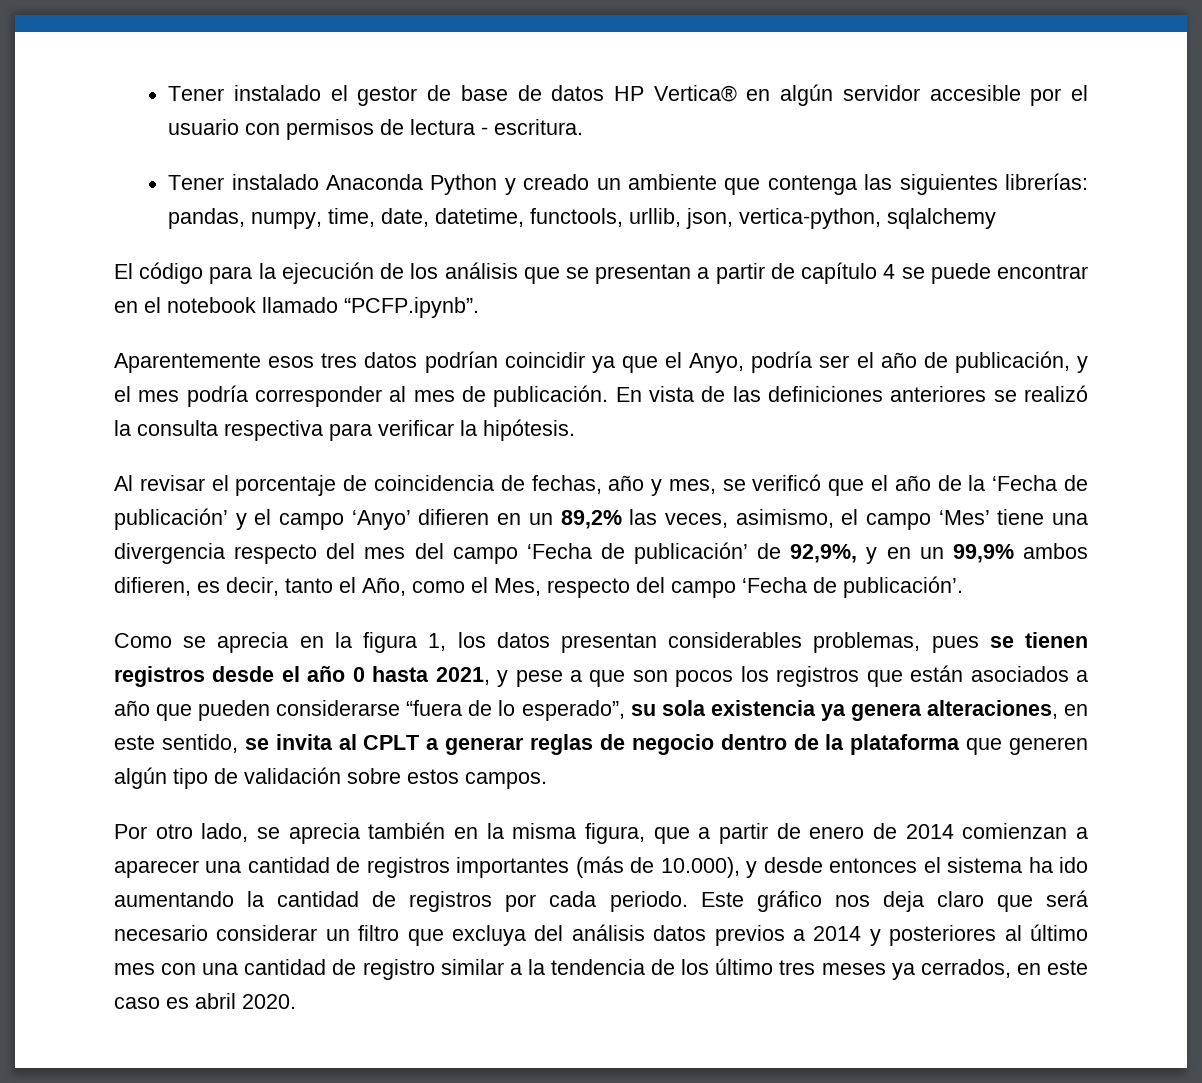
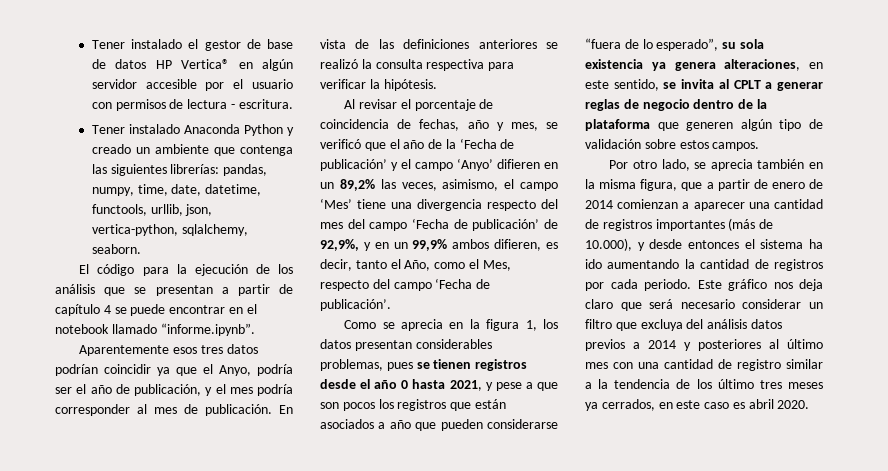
[887,208,997,229] sqlalchemy -> [181,224,248,236] [91,244,141,254] sqlalchemy, seaborn.
[344,297,479,318] “PCFP.ipynb”. -> [160,323,255,336] “informe.ipynb”.

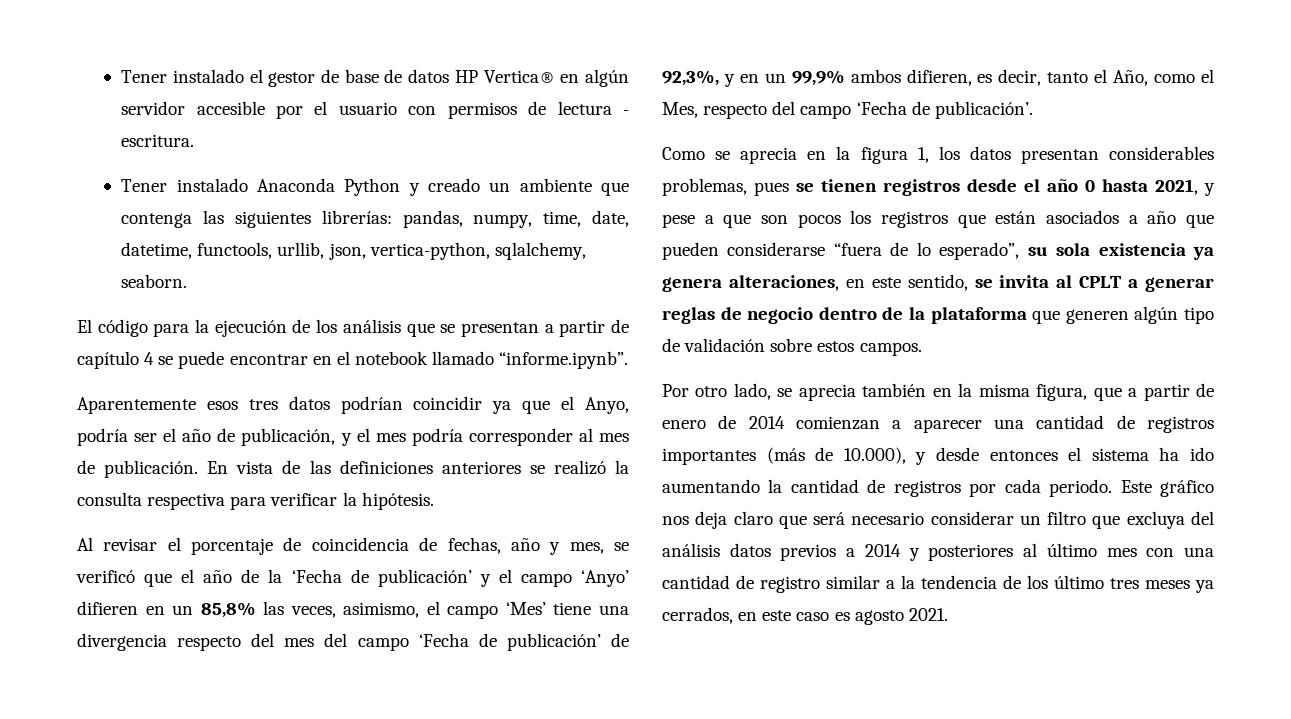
[339,179,375,191] 89,2% -> [200,602,256,618] 85,8%
[320,239,359,251] 92,9%, -> [662,70,719,86] 92,3%,
[748,399,810,409] abril 2020. -> [854,608,948,625] agosto 2021.

